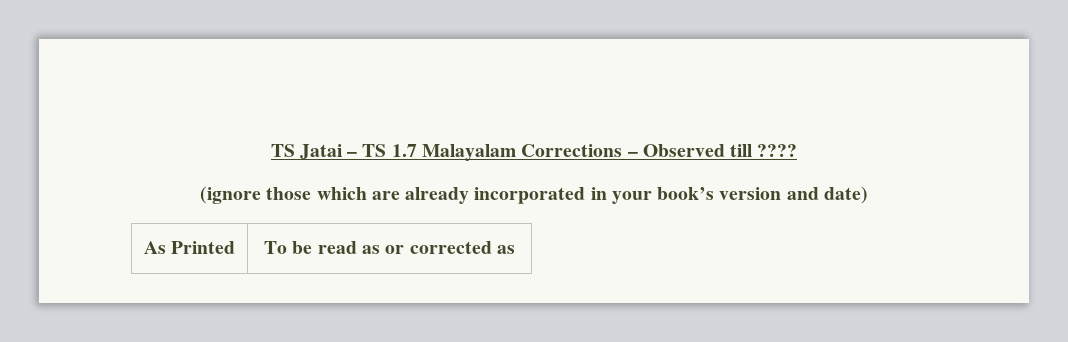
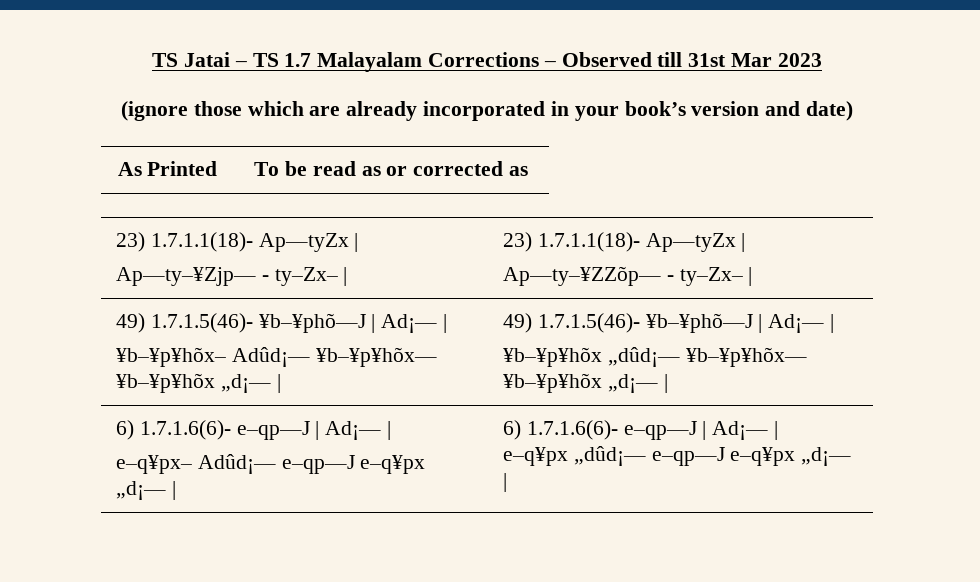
[757,144,798,157] ???? -> [688,53,822,67] 31st Mar 2023
(515, 249) none -> [115,232,359,252] [115,267,348,286] [502,232,746,252] [502,266,753,286] [115,313,447,333] [115,347,437,367] [115,373,281,393] [502,313,834,333] [502,347,807,367] [502,373,668,393] [115,420,391,440] [115,454,426,474] [115,481,176,500] [502,420,778,440] [502,446,852,466] [502,473,507,492] // 23) 1.7.1.1(18)- Ap—tyZx | // Ap—ty–¥Zjp— - ty–Zx– | | 23) 1.7.1.1(18)- Ap—tyZx | // Ap—ty–¥ZZõp— - ty–Zx– | // 49) 1.7.1.5(46)- ¥b–¥phõ—J | Ad¡— | // ¥b–¥p¥hõx– Adûd¡— ¥b–¥p¥hõx— ¥b–¥p¥hõx „d¡— | | 49) 1.7.1.5(46)- ¥b–¥phõ—J | Ad¡— | // ¥b–¥p¥hõx „dûd¡— ¥b–¥p¥hõx— ¥b–¥p¥hõx „d¡— | // 6) 1.7.1.6(6)- e–qp—J | Ad¡— | // e–q¥px– Adûd¡— e–qp—J e–q¥px „d¡— | | 6) 1.7.1.6(6)- e–qp—J | Ad¡— | // e–q¥px „dûd¡— e–qp—J e–q¥px „d¡— |

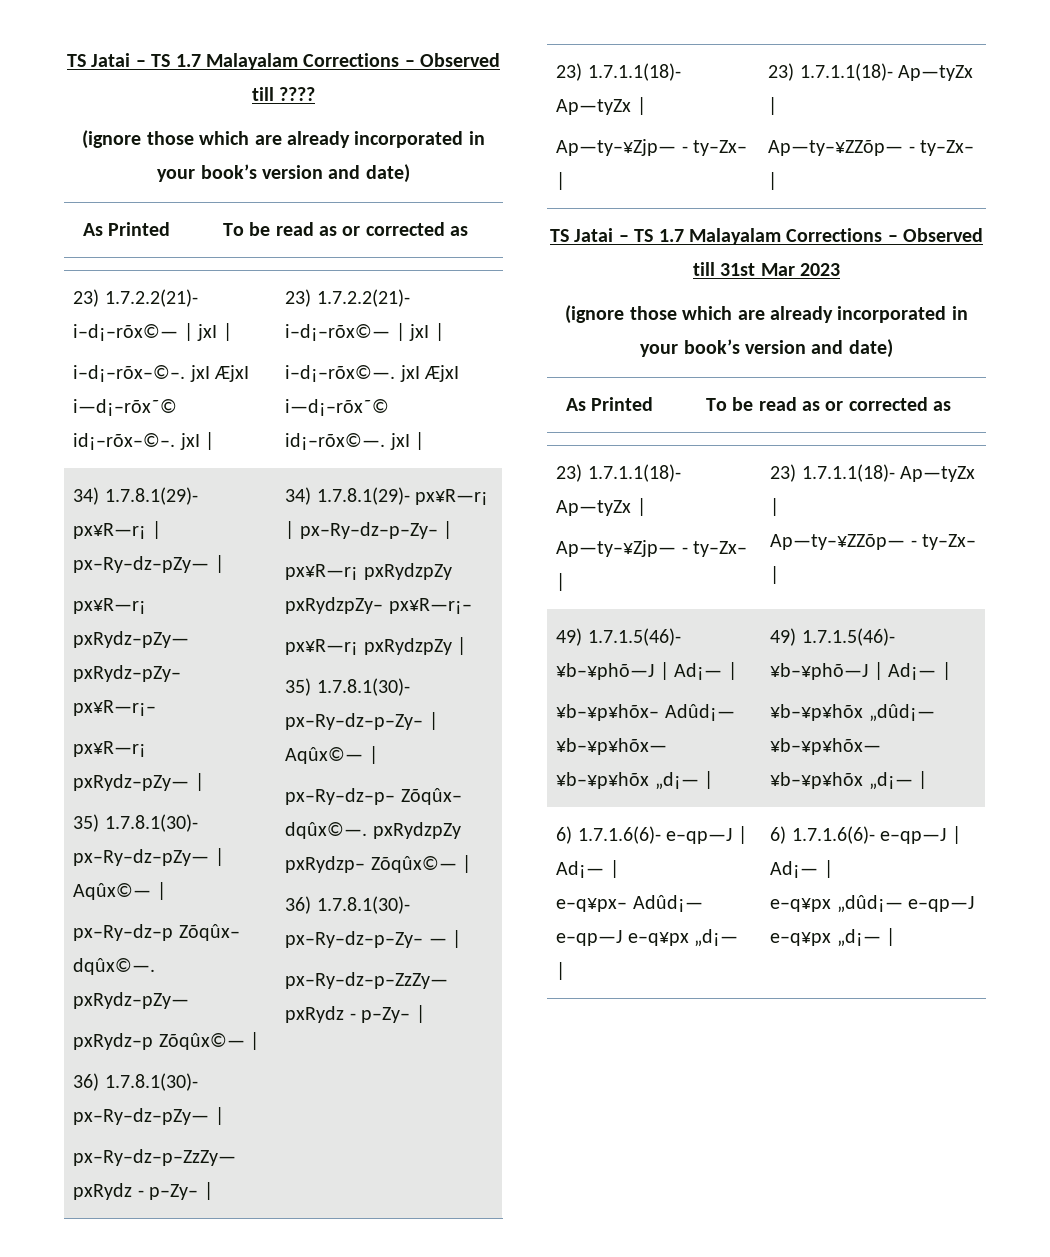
(683, 59) none -> [279,87,316,101] [82,130,485,149] [157,164,410,183] [82,222,171,236] [222,222,469,236] [73,289,198,307] [73,323,232,341] [73,365,250,382] [73,399,178,416] [73,432,215,450] [285,289,410,307] [285,323,444,341] [285,365,460,382] [285,399,390,416] [285,432,425,450] [73,487,198,505] [73,521,161,539] [73,555,224,573] [73,598,147,614] [73,631,190,648] [73,665,182,682] [73,700,157,716] [73,741,147,757] [73,773,204,791] [73,814,198,832] [73,848,224,866] [73,882,166,900] [73,924,240,941] [73,958,156,975] [73,992,190,1009] [73,1032,260,1050] [73,1073,198,1091] [73,1107,224,1125] [73,1149,237,1166] [73,1182,213,1200] [285,487,489,505] [285,521,453,539] [285,563,452,580] [285,597,472,614] [285,637,467,655] [285,678,410,696] [285,712,438,730] [285,746,378,764] [285,788,462,805] [285,822,461,839] [285,855,472,873] [285,896,410,914] [285,930,462,948] [285,972,449,989] [285,1005,425,1023] [556,63,681,81] [556,97,646,115] [556,139,748,156] [556,172,566,190] [768,63,974,81] [768,97,778,115] [768,140,975,156] [768,172,778,190] [549,228,984,245] [692,262,715,276] ???? // (ignore those which are already incorporated in your book’s version and date) // As Printed | To be read as or corrected as // 23) 1.7.2.2(21)- i–d¡–rõx©— | jxI | // i–d¡–rõx–©–. jxI ÆjxI i—d¡–rõx˜© id¡–rõx–©–. jxI | | 23) 1.7.2.2(21)- i–d¡–rõx©— | jxI | // i–d¡–rõx©—. jxI ÆjxI i—d¡–rõx˜© id¡–rõx©—. jxI | // 34) 1.7.8.1(29)- px¥R—r¡ | px–Ry–dz–pZy— | // px¥R—r¡ pxRydz–pZy— pxRydz–pZy– px¥R—r¡– // px¥R—r¡ pxRydz–pZy— | // 35) 1.7.8.1(30)- px–Ry–dz–pZy— | Aqûx©— | // px–Ry–dz–p Zõqûx– dqûx©—. pxRydz–pZy— // pxRydz–p Zõqûx©— | // 36) 1.7.8.1(30)- px–Ry–dz–pZy— | // px–Ry–dz–p–ZzZy— pxRydz - p–Zy– | | 34) 1.7.8.1(29)- px¥R—r¡ | px–Ry–dz–p–Zy– | // px¥R—r¡ pxRydzpZy pxRydzpZy– px¥R—r¡– // px¥R—r¡ pxRydzpZy | // 35) 1.7.8.1(30)- px–Ry–dz–p–Zy– | Aqûx©— | // px–Ry–dz–p– Zõqûx– dqûx©—. pxRydzpZy pxRydzp– Zõqûx©— | // 36) 1.7.8.1(30)- px–Ry–dz–p–Zy– — | // px–Ry–dz–p–ZzZy— pxRydz - p–Zy– | // 23) 1.7.1.1(18)- Ap—tyZx | // Ap—ty–¥Zjp— - ty–Zx– | | 23) 1.7.1.1(18)- Ap—tyZx | // Ap—ty–¥ZZõp— - ty–Zx– | // TS Jatai – TS 1.7 Malayalam Corrections – Observed till

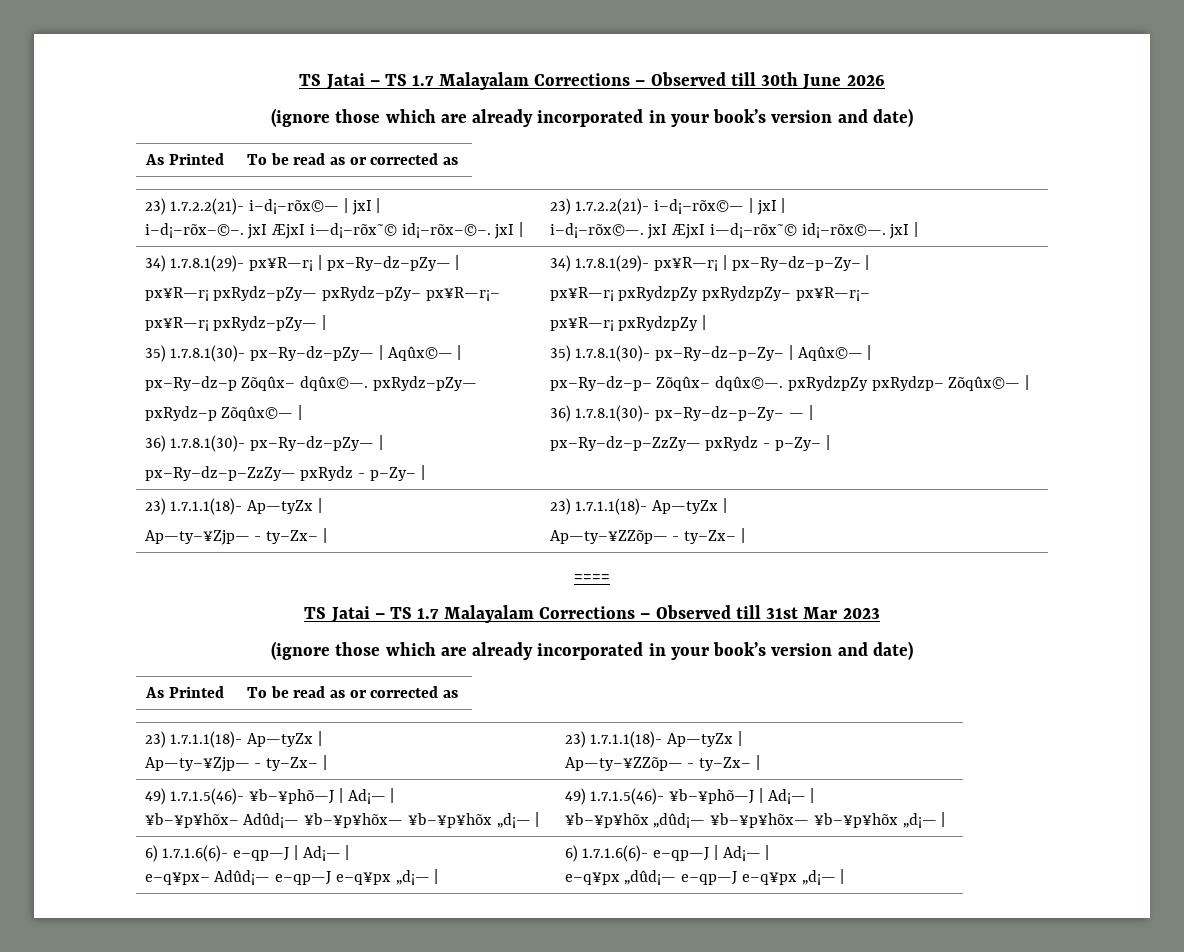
[279,87,316,101] ???? -> [761,72,885,90] 30th June 2026
(778, 181) none -> [574,574,610,582] // ====

